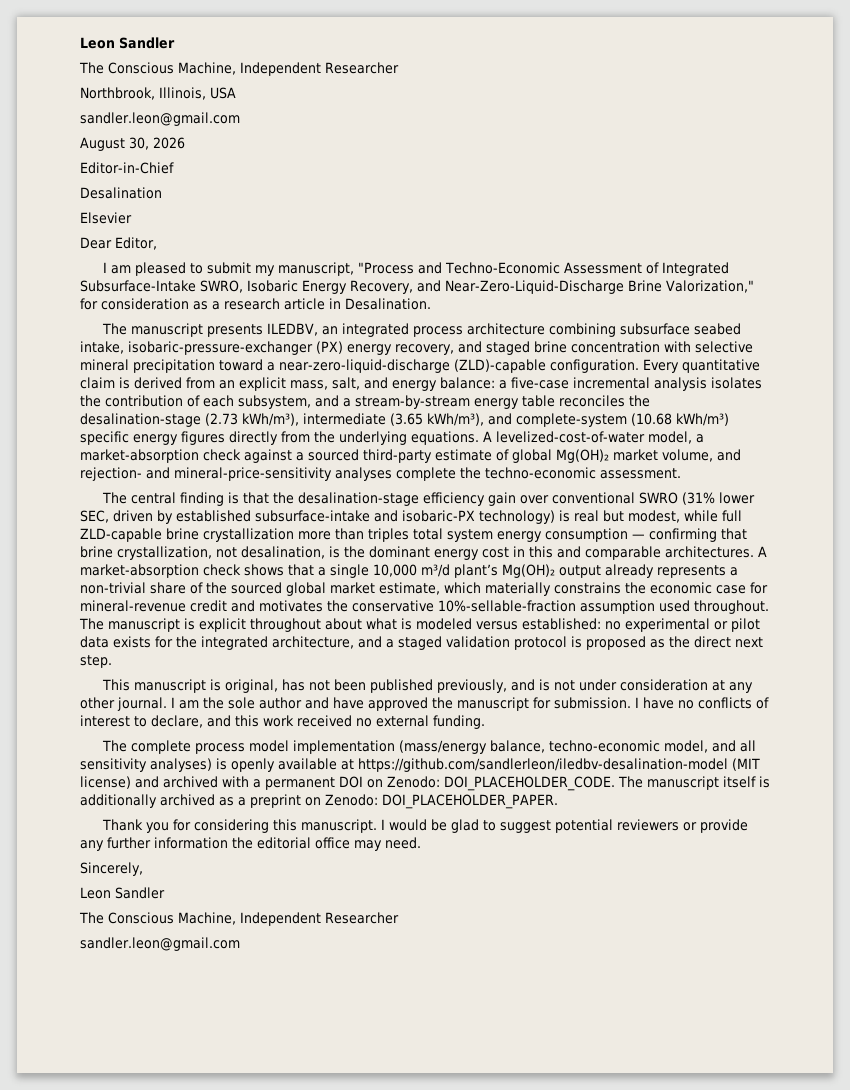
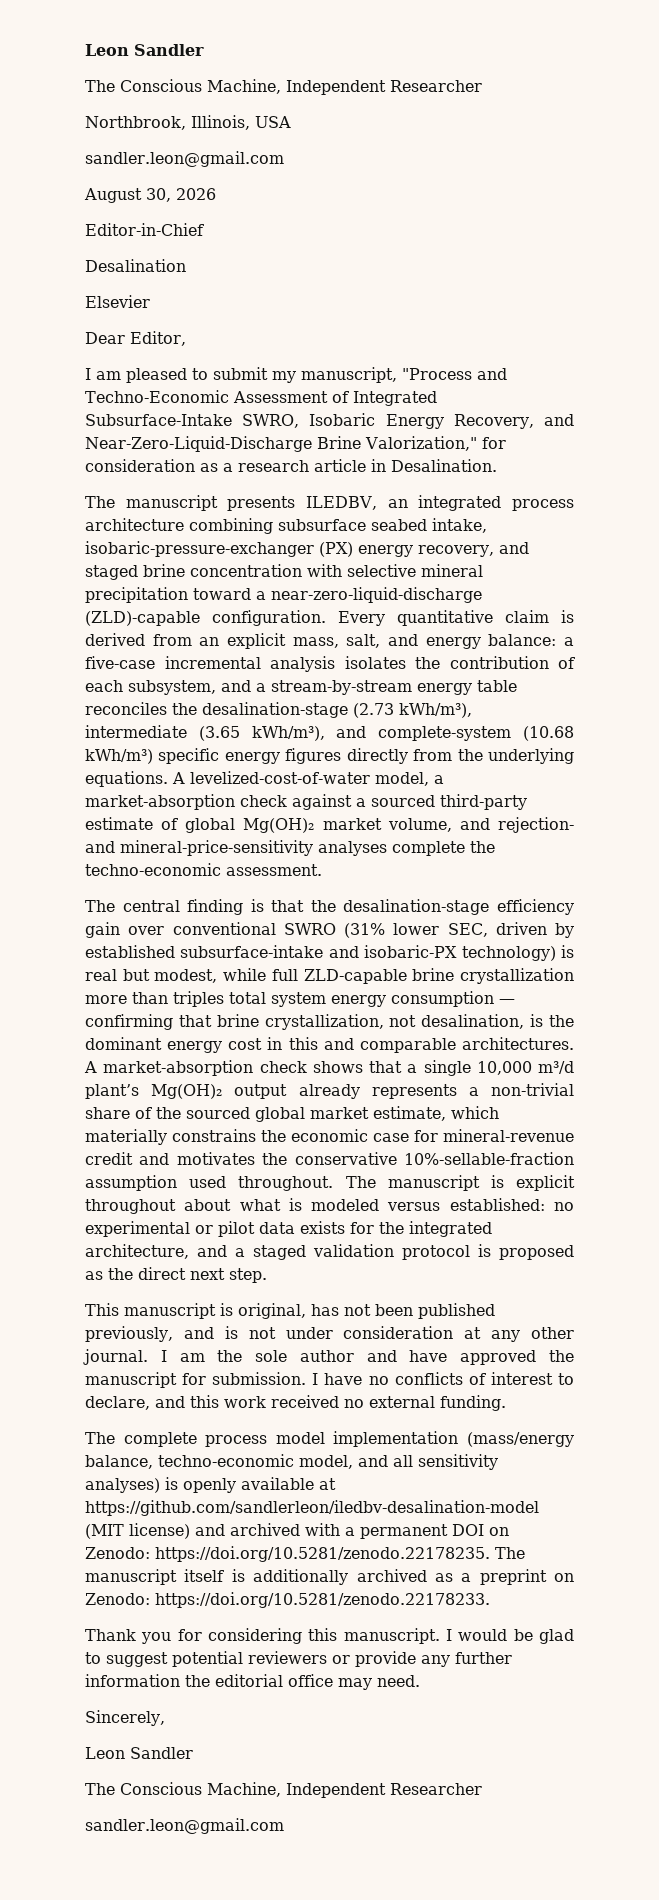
[444,776,615,791] DOI_PLACEHOLDER_CODE. -> [155,1546,490,1562] https://doi.org/10.5281/zenodo.22178235.
[382,794,558,809] DOI_PLACEHOLDER_PAPER. -> [155,1592,490,1608] https://doi.org/10.5281/zenodo.22178233.

